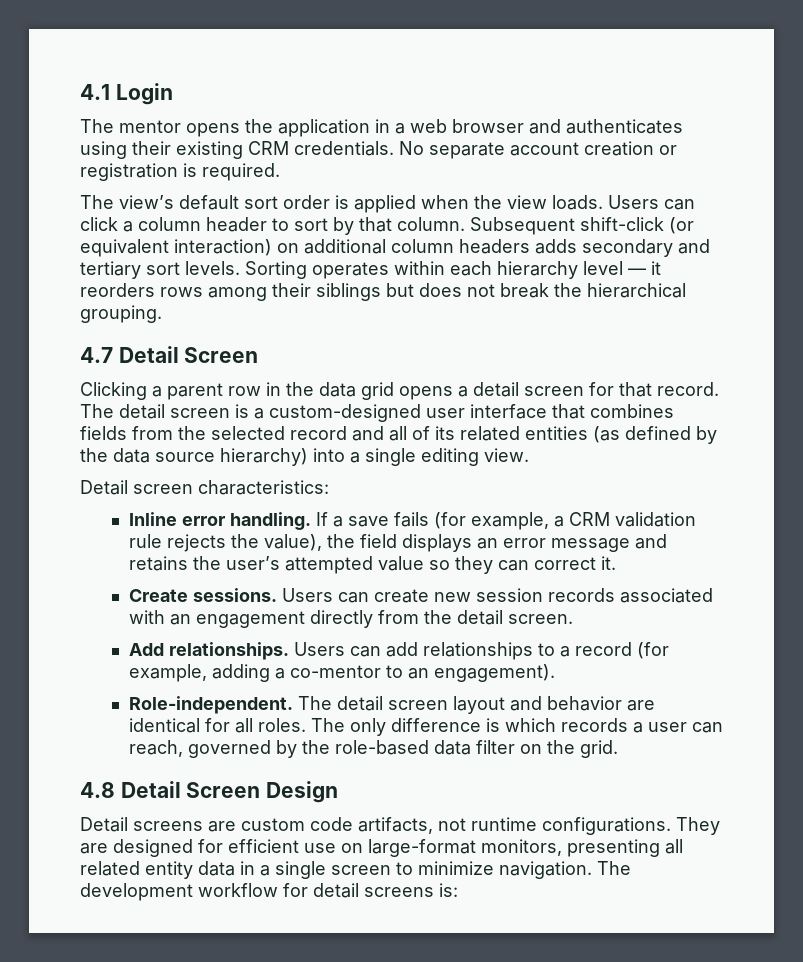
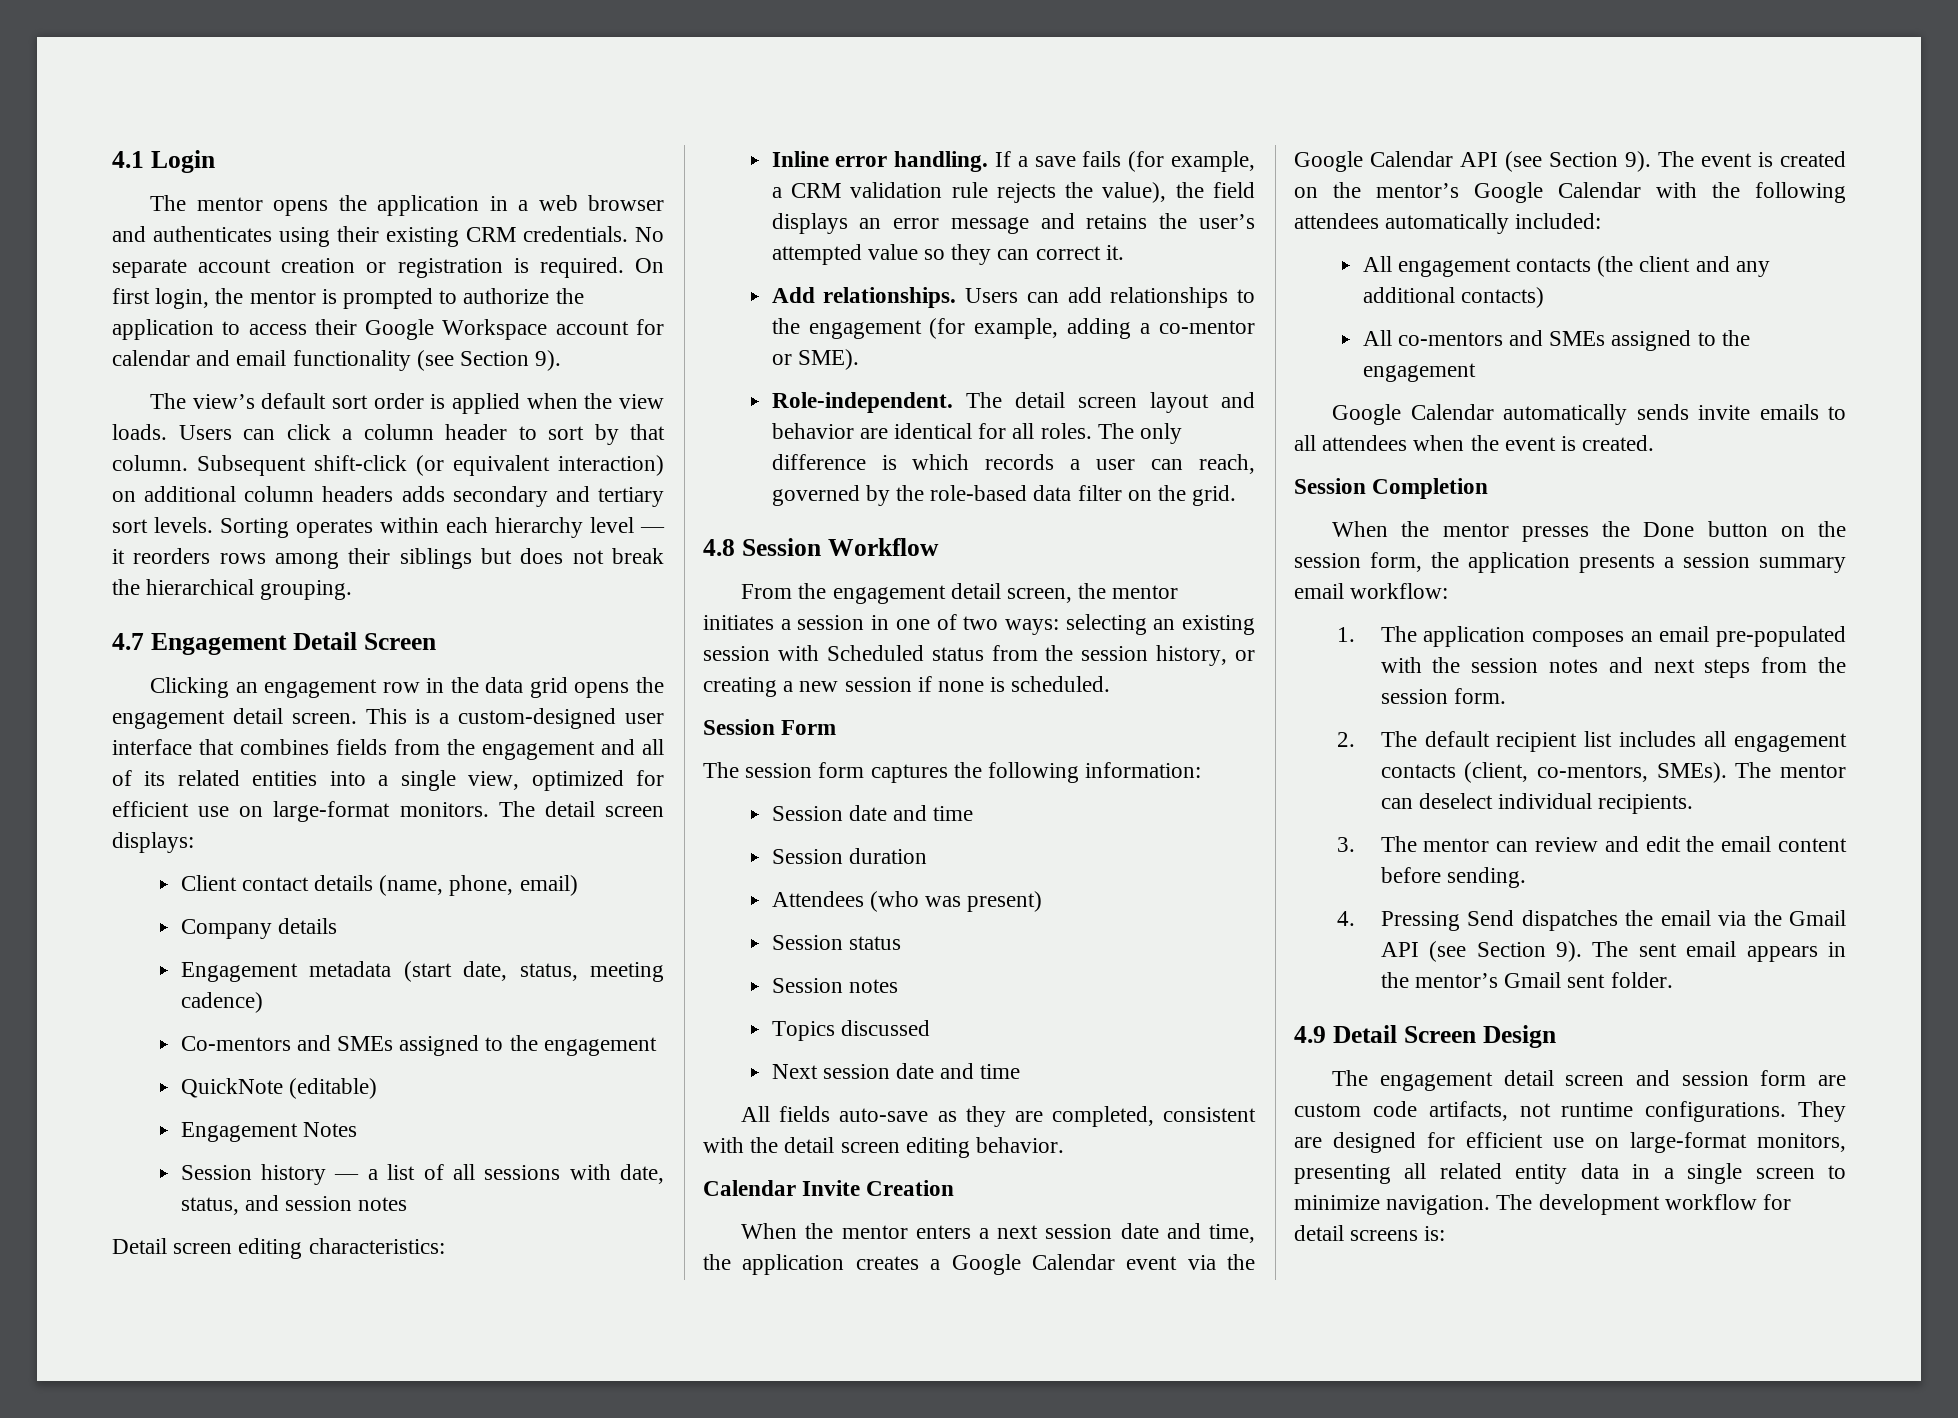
(280, 172) none -> [634,258,664,273] [112,288,584,309] [112,319,664,340] [112,350,562,371] On first login, the mentor is prompted to authorize the application to access their Google Workspace account for calendar and email functionality (see Section 9).
(113, 355) none -> [150,633,287,655] Engagement
[152,383,223,400] a parent -> [235,679,378,698] an engagement
[458,382,719,397] [80,404,230,419] a detail screen for that record. The detail screen -> [636,677,665,693] [112,708,407,729] the engagement detail screen. This
[211,426,347,440] selected record -> [482,741,595,760] engagement
[593,426,717,444] [80,448,529,466] (as defined by the data source hierarchy) into a single editing view. -> [329,770,664,791] [112,801,664,822] [112,832,194,853] [180,875,578,896] [180,918,337,939] [180,961,665,982] [180,992,263,1013] [180,1035,657,1056] [180,1078,377,1099] [180,1122,357,1142] [180,1164,665,1185] [180,1195,408,1215] into a single view, optimized for efficient use on large-format monitors. The detail screen displays: // Client contact details (name, phone, email) // Company details // Engagement metadata (start date, status, meeting cadence) // Co-mentors and SMEs assigned to the engagement // QuickNote (editable) // Engagement Notes // Session history — a list of all sessions with date, status, and session notes
(193, 489) none -> [238,1238,303,1259] editing
[128,588,713,603] [128,610,573,628] // Create sessions. Users can create new session records associated with an engagement directly from the detail screen. -> (1124, 252) none
[559,642,632,657] a record -> [771,318,922,339] the engagement
[385,664,555,682] to an engagement). -> [771,349,859,370] or SME).
[120,781,339,803] [80,817,203,832] Detail Screen Design // Detail screens -> [741,538,939,556] [741,583,1179,604] [703,614,1255,635] [703,645,1255,666] [703,676,1111,697] [703,719,837,735] [703,762,1202,783] [771,805,974,821] [771,848,927,864] [771,891,1043,912] [771,935,901,950] [771,978,898,993] [771,1020,930,1041] [771,1063,1021,1079] [741,1106,1256,1127] [703,1137,1065,1158] [703,1180,955,1196] [741,1223,1255,1243] [703,1254,1255,1275] [1294,151,1846,172] [1294,182,1846,203] [1294,213,1602,234] [1362,256,1770,277] [1362,287,1544,308] [1362,330,1750,351] [1362,363,1476,382] [1332,404,1846,425] [1294,435,1655,451] [1294,478,1489,499] [1332,521,1846,542] [1294,552,1846,573] [1294,583,1449,599] [1337,626,1846,647] [1380,657,1846,678] [1380,688,1506,704] [1337,731,1847,752] [1380,762,1846,783] [1380,793,1694,814] [1337,836,1847,852] [1380,867,1526,888] [1337,910,1846,931] [1380,941,1846,962] [1380,972,1673,988] [1294,1025,1556,1048] [1332,1070,1807,1091] Session Workflow // From the engagement detail screen, the mentor initiates a session in one of two ways: selecting an existing session with Scheduled status from the session history, or creating a new session if none is scheduled. // Session Form // The session form captures the following information: // Session date and time // Session duration // Attendees (who was present) // Session status // Session notes // Topics discussed // Next session date and time // All fields auto-save as they are completed, consistent with the detail screen editing behavior. // Calendar Invite Creation // When the mentor enters a next session date and time, the application creates a Google Calendar event via the Google Calendar API (see Section 9). The event is created on the mentor’s Google Calendar with the following attendees automatically included: // All engagement contacts (the client and any additional contacts) // All co-mentors and SMEs assigned to the engagement // Google Calendar automatically sends invite emails to all attendees when the event is created. // Session Completion // When the mentor presses the Done button on the session form, the application presents a session summary email workflow: // 1. The application composes an email pre-populated with the session notes and next steps from the session form. // 2. The default recipient list includes all engagement contacts (client, co-mentors, SMEs). The mentor can deselect individual recipients. // 3. The mentor can review and edit the email content before sending. // 4. Pressing Send dispatches the email via the Gmail API (see Section 9). The sent email appears in the mentor’s Gmail sent folder. // 4.9 Detail Screen Design // The engagement detail screen and session form

